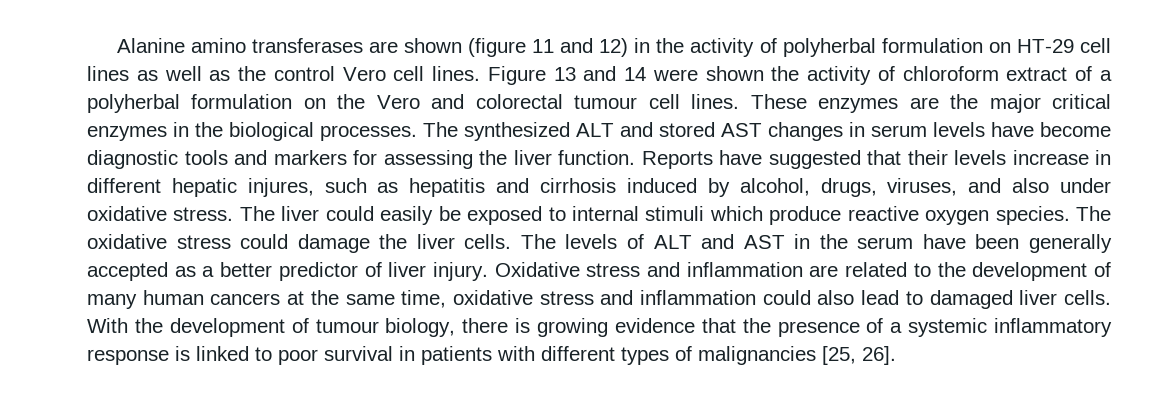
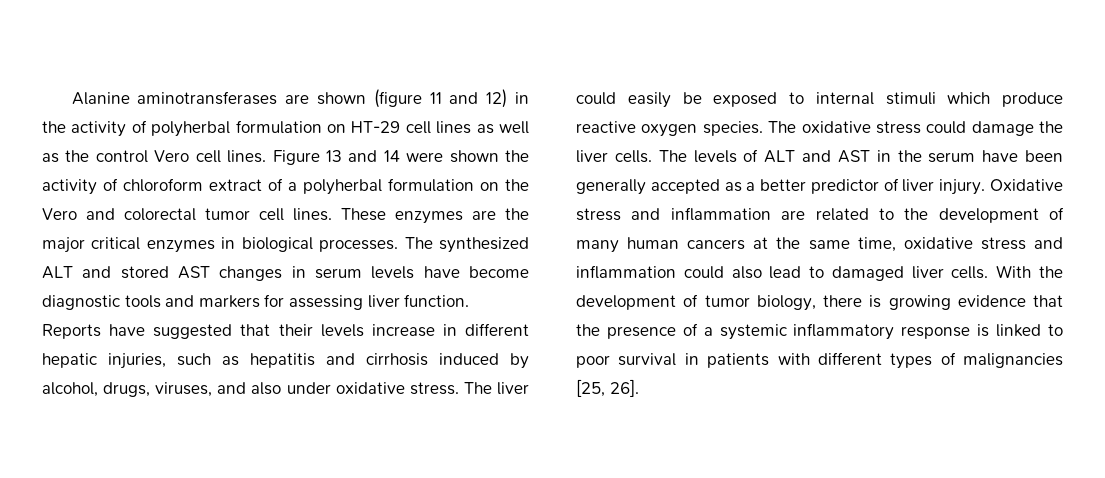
[190,38,363,53] amino transferases -> [137,91,278,105] aminotransferases
[574,95,638,109] tumour -> [205,208,250,220] tumor
[195,122,223,137] the -> (236, 243) none
[479,150,507,165] the -> (363, 302) none
[247,178,314,197] injures, -> [108,353,166,369] injuries,
[315,319,379,333] tumour -> [704,295,750,307] tumor

